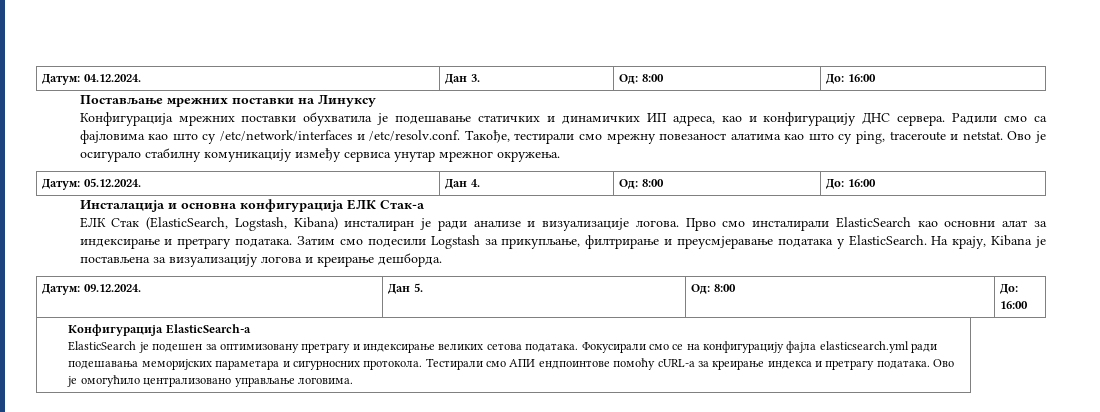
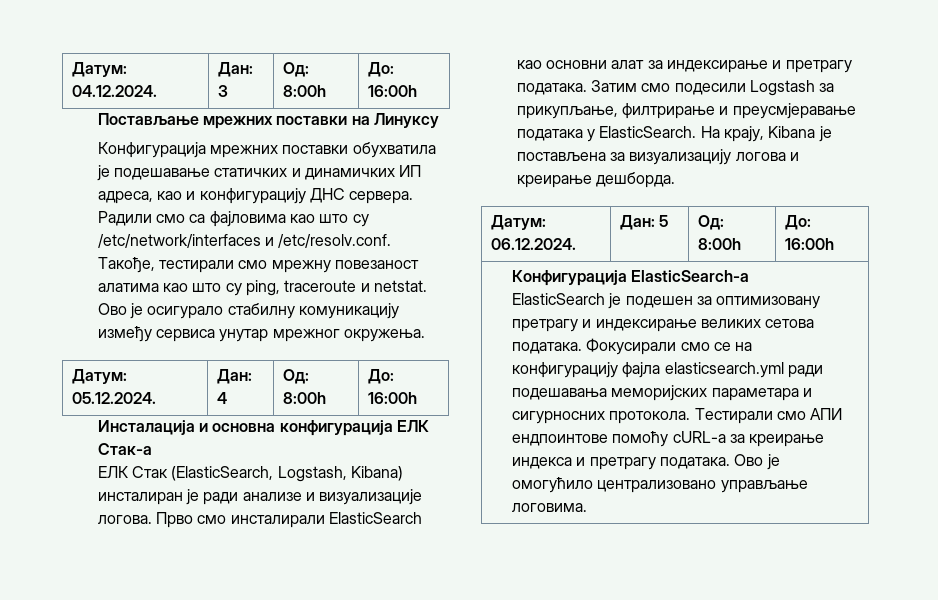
[445,74,480,84] [619,74,664,85] [826,74,876,84] Дан 3. | Од: 8:00 | До: 16:00 -> [217,62,253,77] [217,85,228,97] [282,62,309,77] [282,85,326,97] [367,62,394,77] [367,85,417,97] Дан: 3 | Од: 8:00h | До: 16:00h
[445,179,480,189] [619,179,664,190] [826,179,876,189] Дан 4. | Од: 8:00 | До: 16:00 -> [216,369,252,384] [216,392,227,404] [282,369,309,384] [282,392,326,404] [367,369,394,384] [367,392,417,404] Дан: 4 | Од: 8:00h | До: 16:00h
[83,284,141,292] [388,283,423,294] [691,284,736,295] [1000,284,1019,294] [1000,301,1029,309] 09.12.2024. | Дан 5. | Од: 8:00 | До: 16:00 -> [490,238,576,250] [619,215,668,230] [697,215,724,230] [697,238,741,250] [784,215,811,230] [784,238,834,250] 06.12.2024. | Дан: 5 | Од: 8:00h | До: 16:00h

